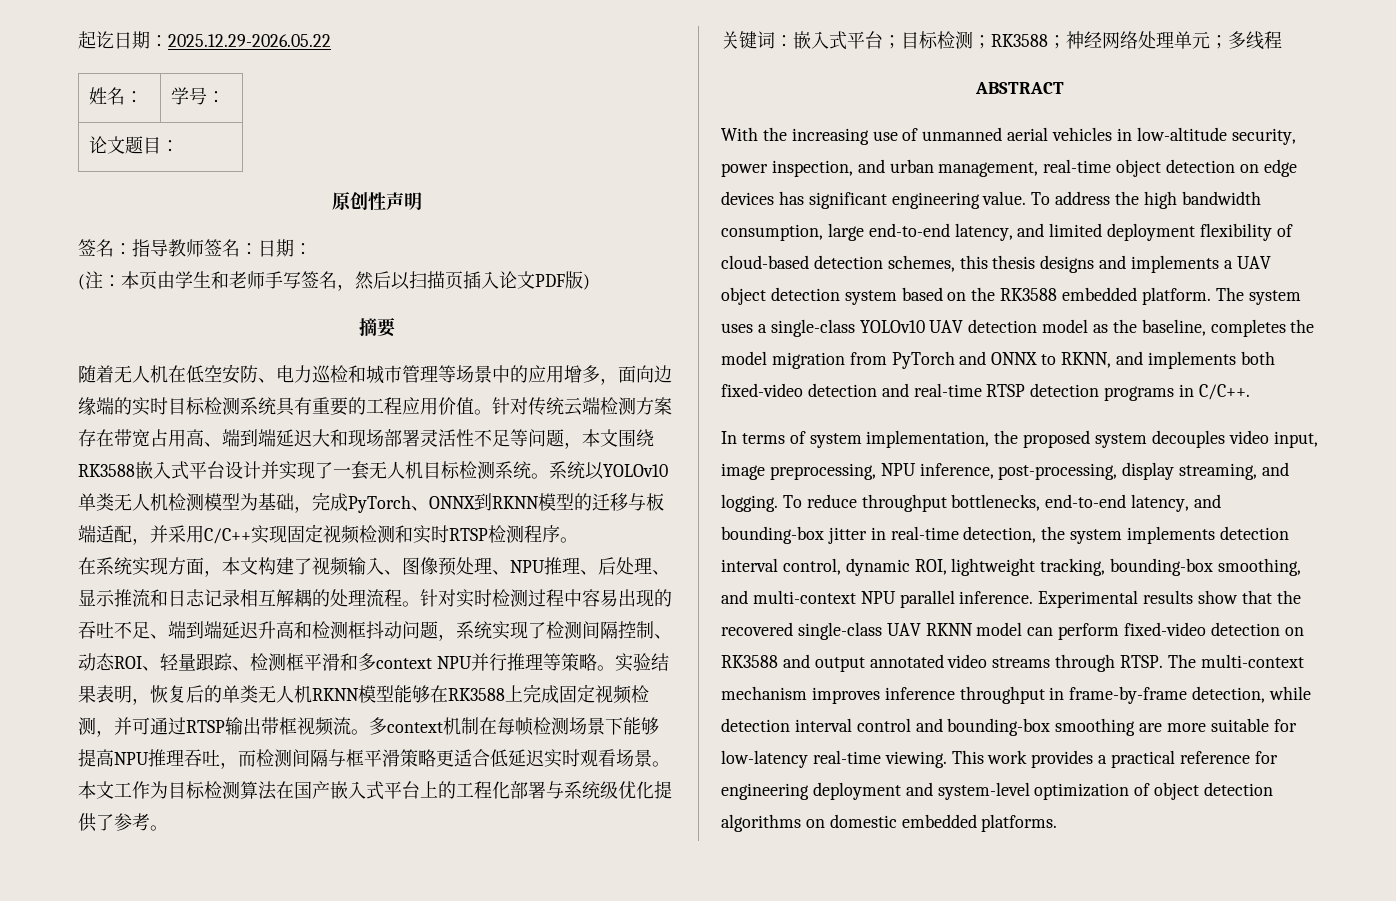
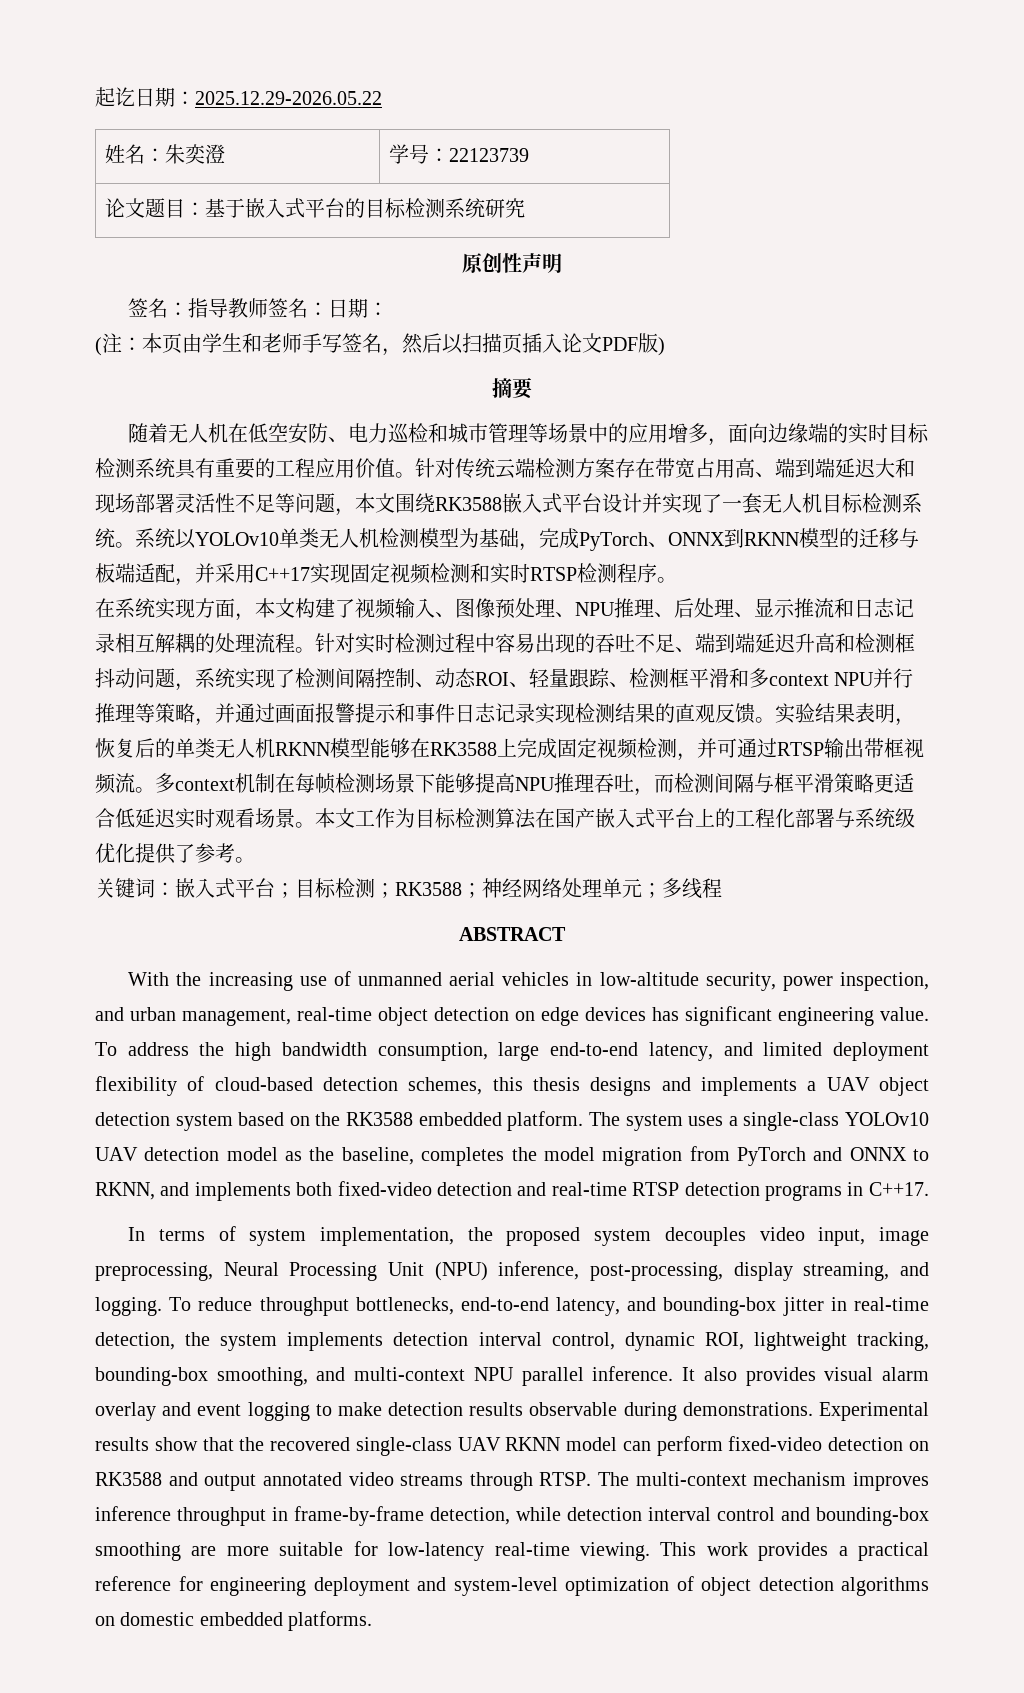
(143, 97) none -> [165,144,226,164] 朱奕澄
(225, 97) none -> [449,148,530,162] 22123739
(179, 146) none -> [205,198,526,218] 基于嵌入式平台的目标检测系统研究
[204,528,251,544] C/C++ -> [255,567,310,581] C++17
(597, 662) none -> [195,703,755,726] ，并通过画面报警提示和事件日志记录实现检测结果的直观反馈
[1198,384,1250,400] C/C++. -> [868,1182,929,1196] C++17.
[880,463,916,476] NPU -> [223,1262,488,1281] Neural Processing Unit (NPU)
(1034, 597) none -> [682,1367,930,1386] [95,1402,813,1421] It also provides visual alarm overlay and event logging to make detection results observable during demonstrations.

